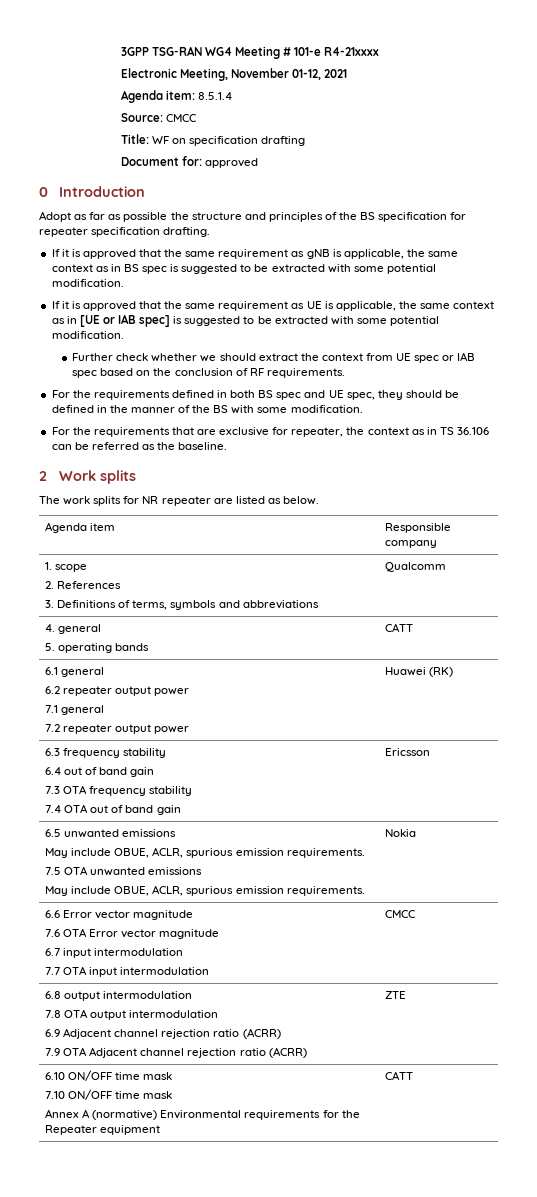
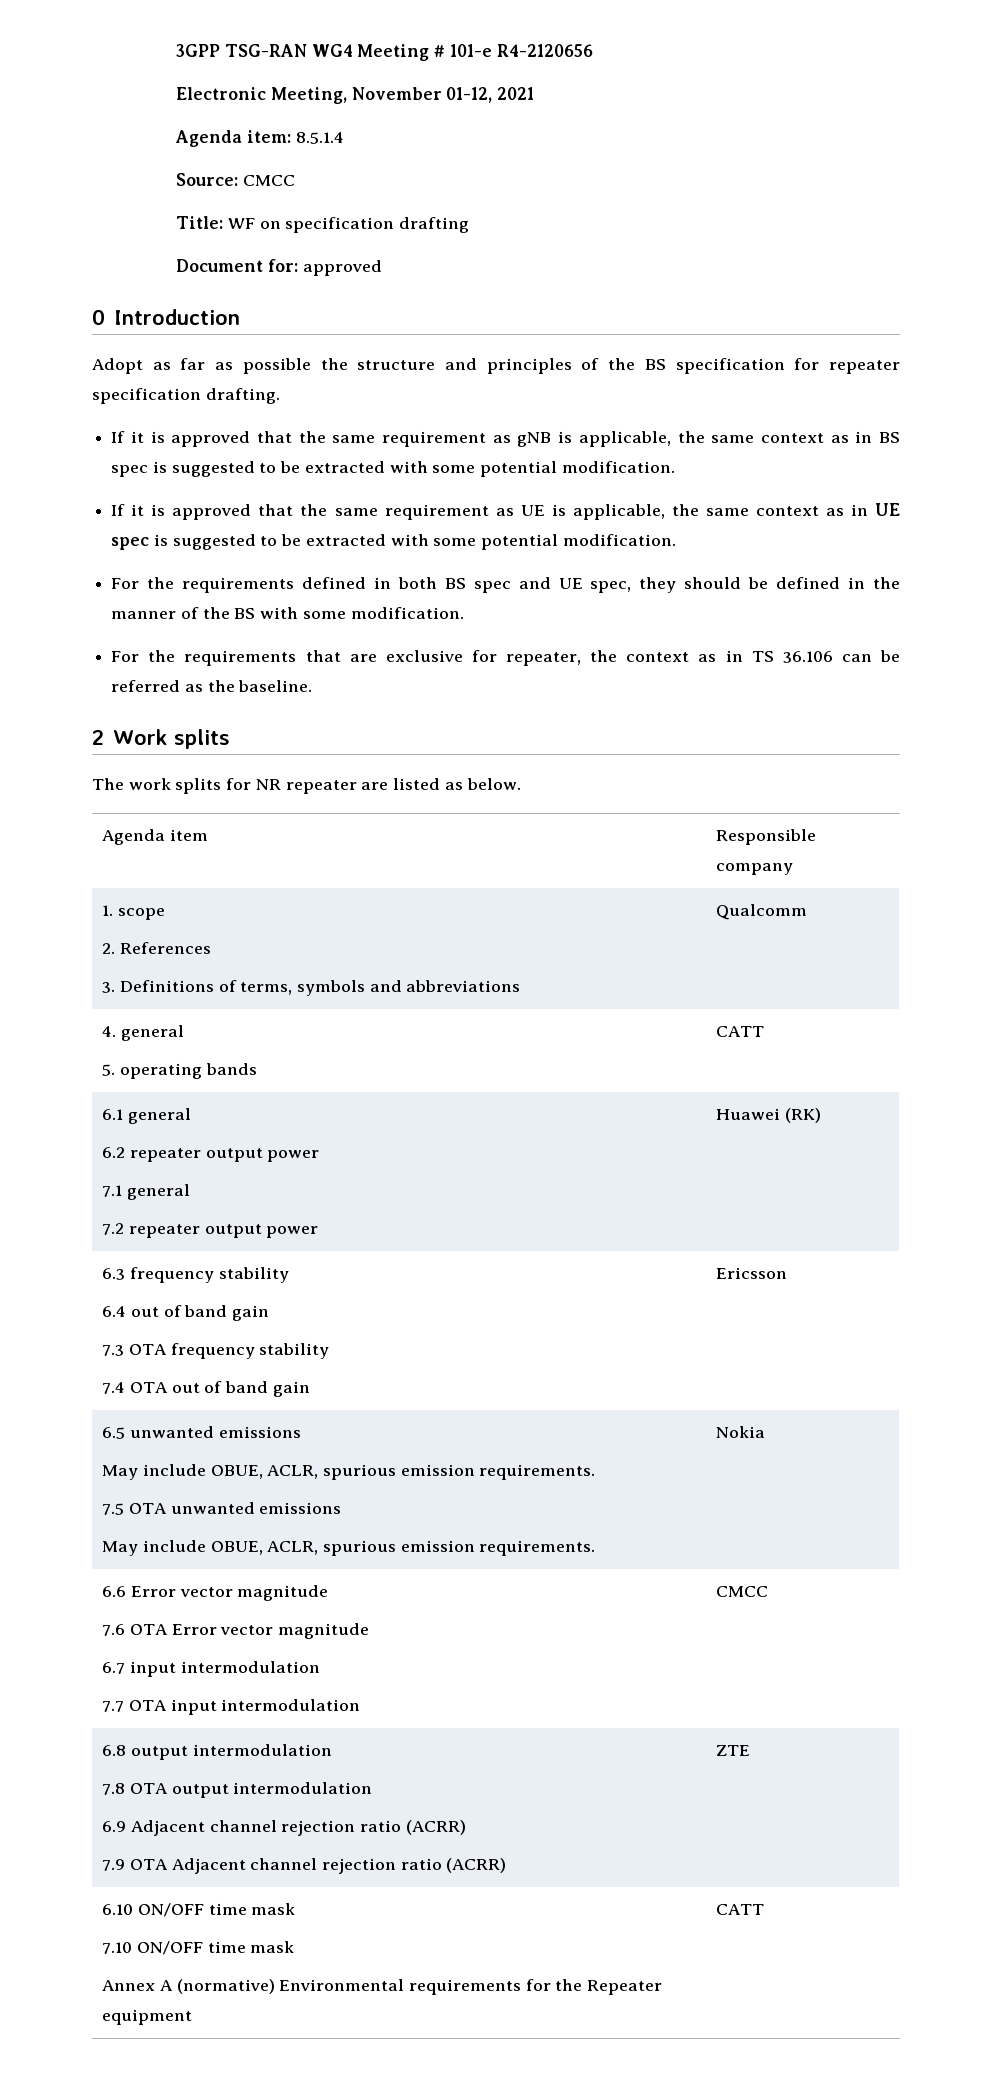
[324,47,380,56] R4-21xxxx -> [496,44,593,57] R4-2120656
[79,314,440,327] [51,331,124,339] [72,352,476,363] [72,368,345,378] [UE or IAB spec] is suggested to be extracted with some potential modification. // Further check whether we should extract the context from UE spec or IAB spec based on the conclusion of RF requirements. -> [874,503,900,516] [111,534,676,550] UE spec is suggested to be extracted with some potential modification.

